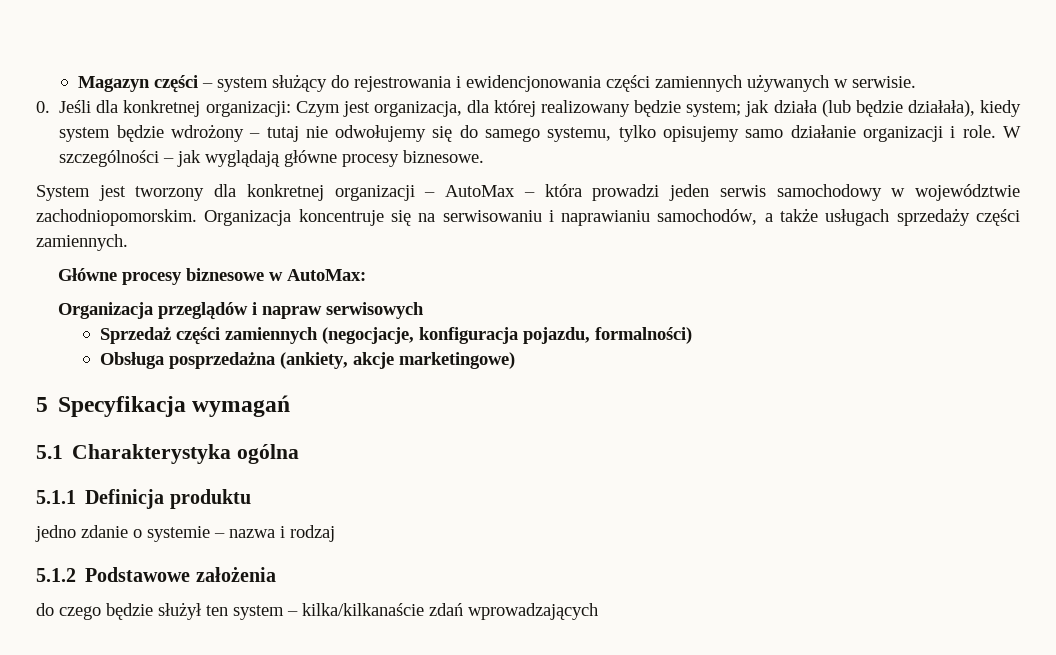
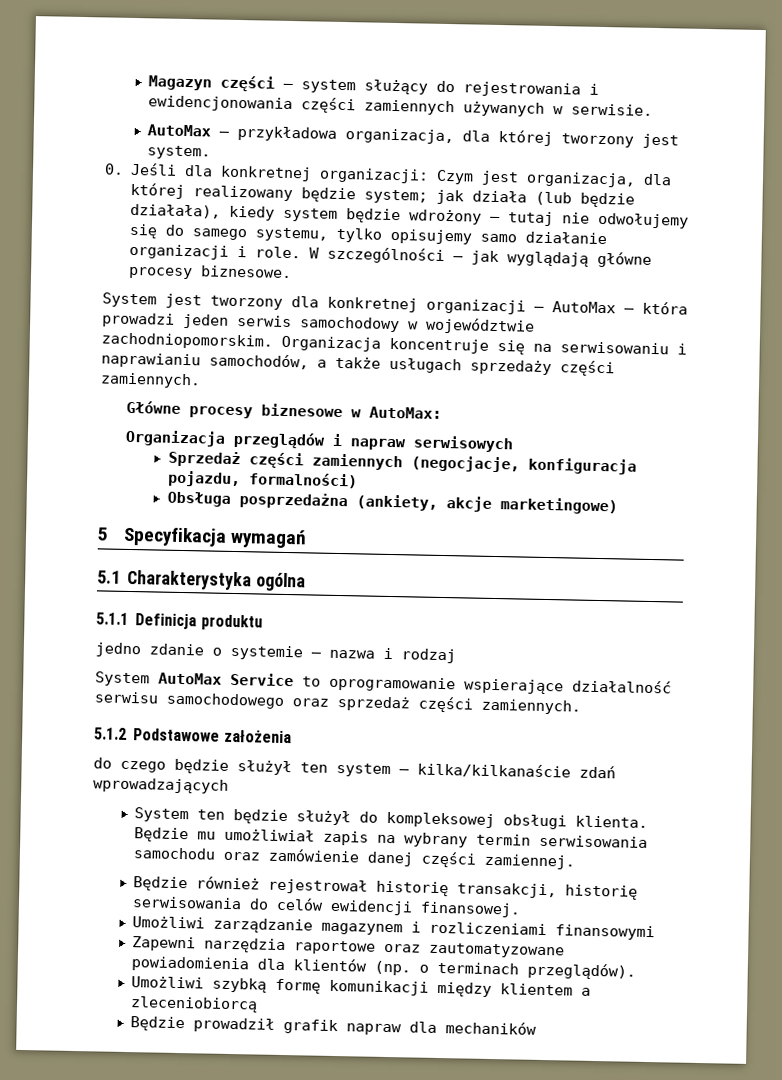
(916, 82) none -> [147,124,680,149] [147,145,212,160] // AutoMax – przykładowa organizacja, dla której tworzony jest system.
(335, 533) none -> [95,671,672,695] [94,691,581,715] // System AutoMax Service to oprogramowanie wspierające działalność serwisu samochodowego oraz sprzedaż części zamiennych.
(598, 611) none -> [134,807,649,830] [134,827,649,848] [133,847,576,870] [133,876,639,900] [132,896,522,918] [132,916,656,941] [132,936,566,959] [131,956,637,980] [131,976,592,998] [130,996,259,1013] [130,1016,538,1036] // System ten będzie służył do kompleksowej obsługi klienta. Będzie mu umożliwiał zapis na wybrany termin serwisowania samochodu oraz zamówienie danej części zamiennej. // Będzie również rejestrował historię transakcji, historię serwisowania do celów ewidencji finansowej. // Umożliwi zarządzanie magazynem i rozliczeniami finansowymi // Zapewni narzędzia raportowe oraz zautomatyzowane powiadomienia dla klientów (np. o terminach przeglądów). // Umożliwi szybką formę komunikacji między klientem a zleceniobiorcą // Będzie prowadził grafik napraw dla mechaników

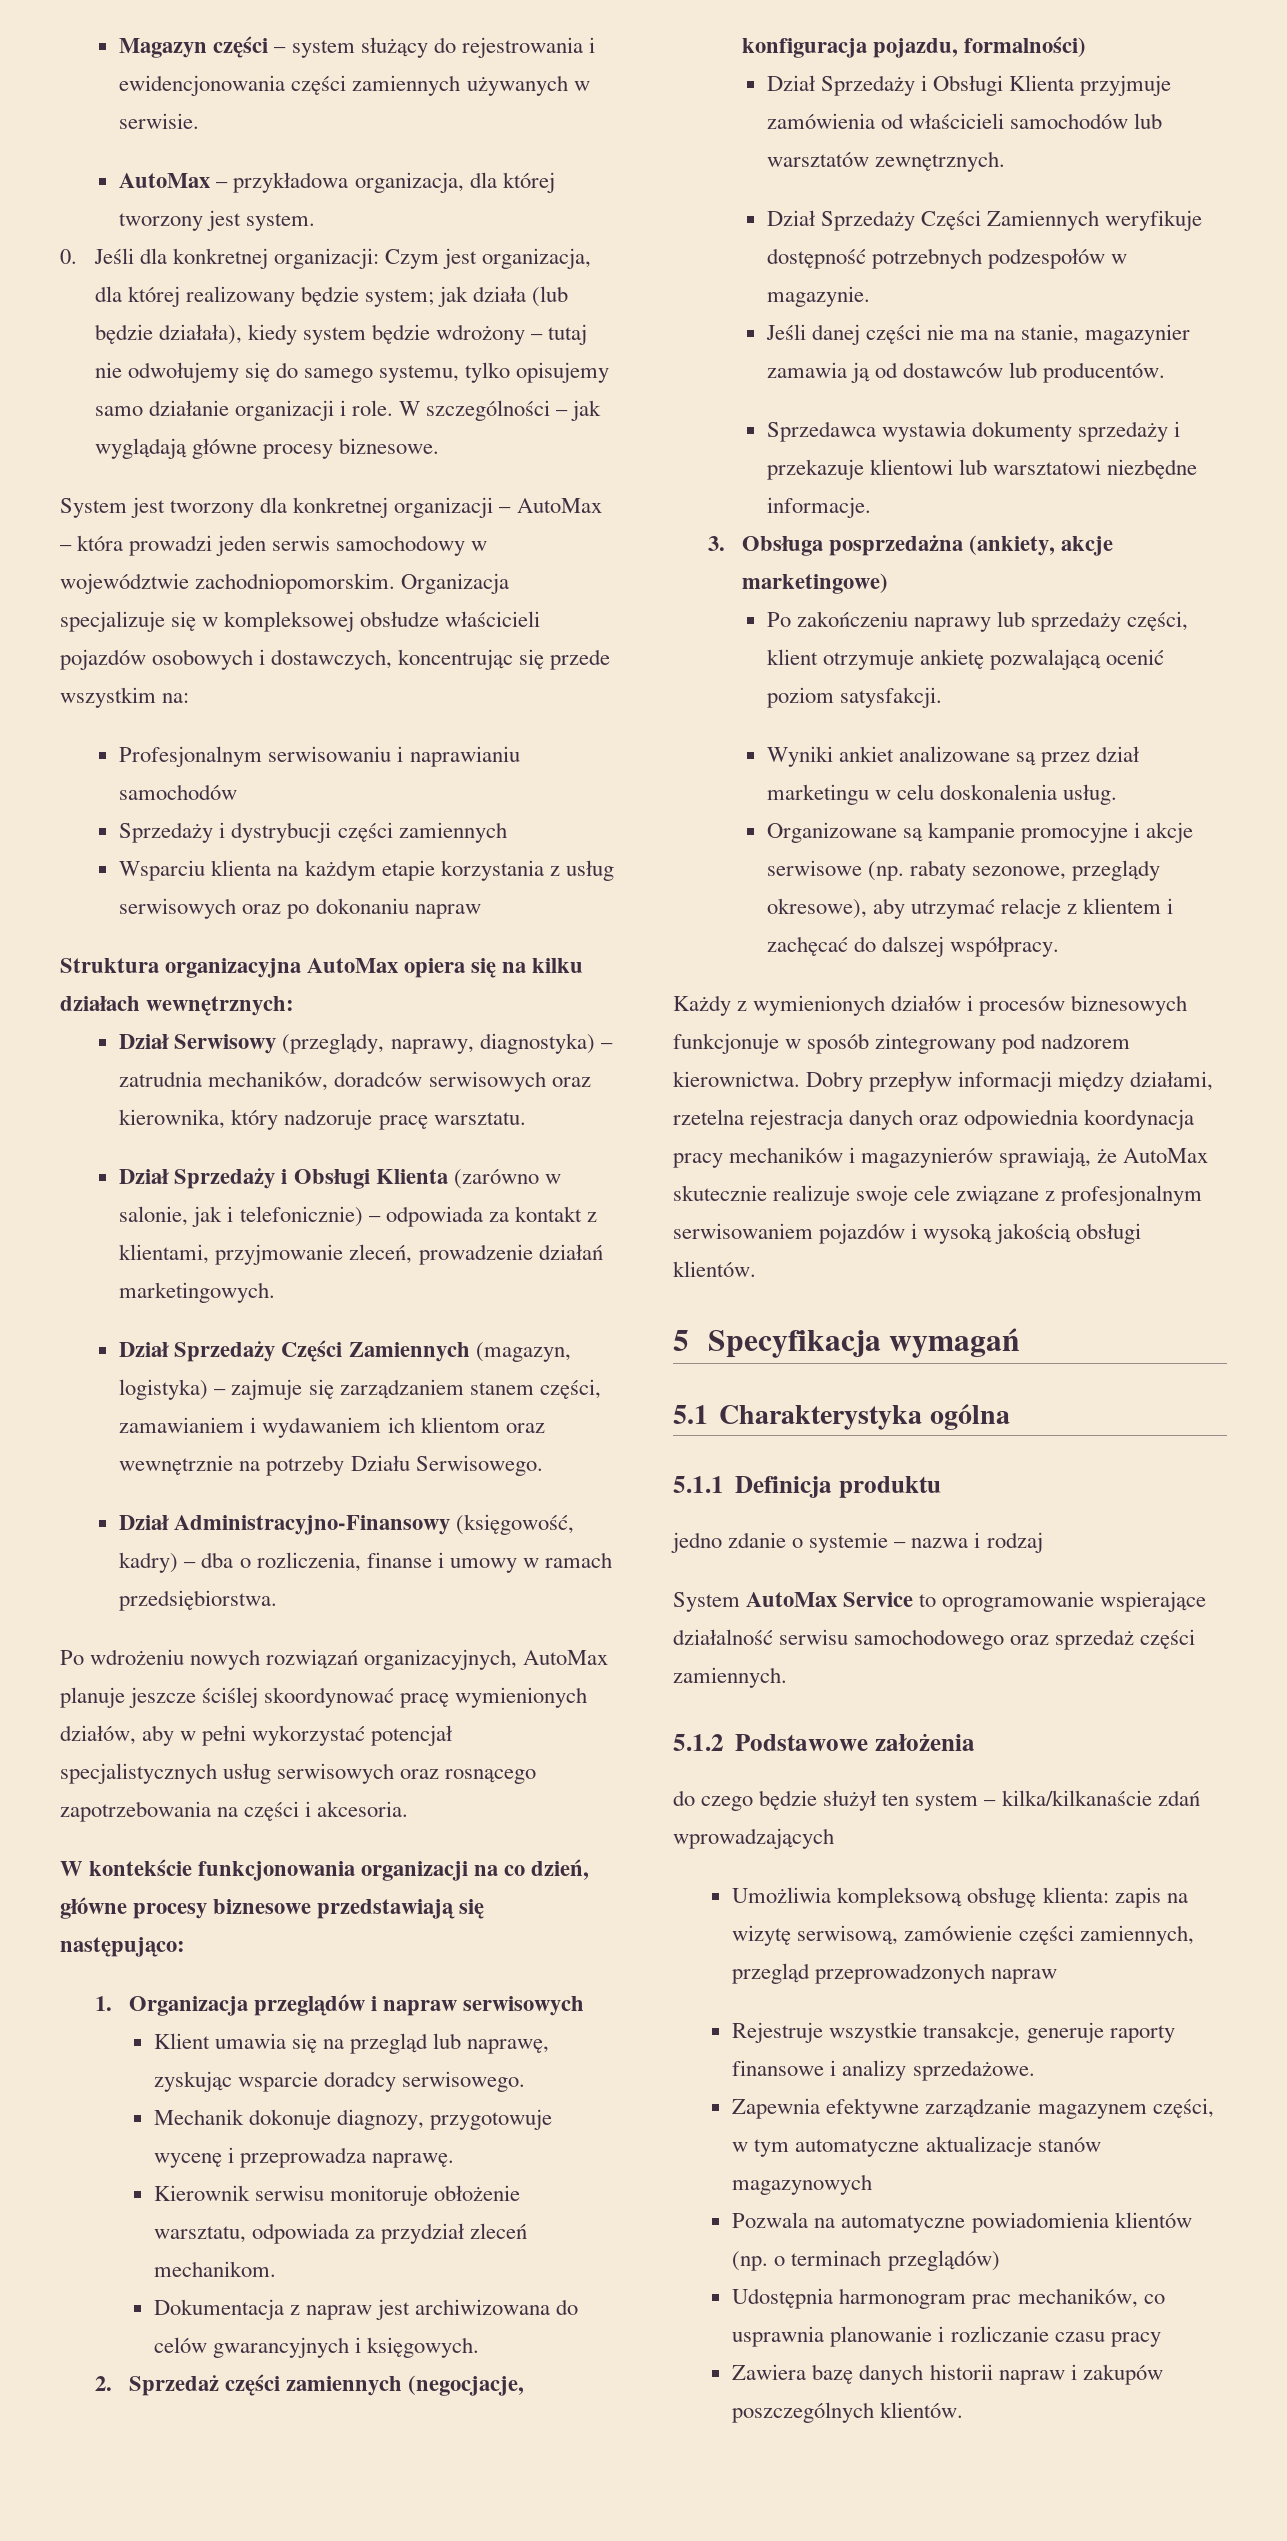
[389,337,687,355] [101,352,615,377] [100,372,201,389] [126,400,443,419] koncentruje się na serwisowaniu i naprawianiu samochodów, a także usługach sprzedaży części zamiennych. // Główne procesy biznesowe w AutoMax: // -> [60,611,541,632] [60,649,611,670] [60,687,190,708] [119,746,520,767] [119,784,238,800] [119,822,507,843] [119,860,614,881] [119,898,481,919] [60,958,584,978] [60,996,295,1016] [119,1033,613,1054] [119,1071,591,1092] [119,1109,526,1130] [119,1168,561,1189] [119,1206,597,1227] [119,1244,603,1265] [119,1282,276,1303] [119,1340,571,1362] [119,1379,601,1400] [119,1417,545,1438] [119,1455,543,1476] [119,1514,575,1535] [119,1552,612,1573] [119,1590,278,1611] [60,1649,609,1670] [60,1687,588,1708] [60,1725,453,1746] [60,1763,537,1784] [60,1801,409,1822] [60,1859,590,1881] [60,1897,485,1919] [60,1937,185,1957] [94,1996,112,2011] specjalizuje się w kompleksowej obsłudze właścicieli pojazdów osobowych i dostawczych, koncentrując się przede wszystkim na: // Profesjonalnym serwisowaniu i naprawianiu samochodów // Sprzedaży i dystrybucji części zamiennych // Wsparciu klienta na każdym etapie korzystania z usług serwisowych oraz po dokonaniu napraw // Struktura organizacyjna AutoMax opiera się na kilku działach wewnętrznych: // Dział Serwisowy (przeglądy, naprawy, diagnostyka) – zatrudnia mechaników, doradców serwisowych oraz kierownika, który nadzoruje pracę warsztatu. // Dział Sprzedaży i Obsługi Klienta (zarówno w salonie, jak i telefonicznie) – odpowiada za kontakt z klientami, przyjmowanie zleceń, prowadzenie działań marketingowych. // Dział Sprzedaży Części Zamiennych (magazyn, logistyka) – zajmuje się zarządzaniem stanem części, zamawianiem i wydawaniem ich klientom oraz wewnętrznie na potrzeby Działu Serwisowego. // Dział Administracyjno-Finansowy (księgowość, kadry) – dba o rozliczenia, finanse i umowy w ramach przedsiębiorstwa. // Po wdrożeniu nowych rozwiązań organizacyjnych, AutoMax planuje jeszcze ściślej skoordynować pracę wymienionych działów, aby w pełni wykorzystać potencjał specjalistycznych usług serwisowych oraz rosnącego zapotrzebowania na części i akcesoria. // W kontekście funkcjonowania organizacji na co dzień, główne procesy biznesowe przedstawiają się następująco: // 1.
(514, 444) none -> [153,2033,550,2054] [153,2071,526,2092] [153,2109,553,2130] [153,2147,455,2168] [153,2185,521,2206] [153,2223,528,2244] [153,2261,276,2277] [153,2299,579,2320] [153,2337,480,2358] [94,2376,112,2391] Klient umawia się na przegląd lub naprawę, zyskując wsparcie doradcy serwisowego. // Mechanik dokonuje diagnozy, przygotowuje wycenę i przeprowadza naprawę. // Kierownik serwisu monitoruje obłożenie warsztatu, odpowiada za przydział zleceń mechanikom. // Dokumentacja z napraw jest archiwizowana do celów gwarancyjnych i księgowych. // 2.
(358, 480) none -> [766,75,1172,96] [766,113,1163,129] [766,151,1005,172] [766,210,1203,231] [766,248,1128,269] [766,286,870,307] [765,324,1191,345] [766,362,1166,383] [766,421,1181,442] [766,459,1198,480] [766,497,871,518] [707,536,725,551] Dział Sprzedaży i Obsługi Klienta przyjmuje zamówienia od właścicieli samochodów lub warsztatów zewnętrznych. // Dział Sprzedaży Części Zamiennych weryfikuje dostępność potrzebnych podzespołów w magazynie. // Jeśli danej części nie ma na stanie, magazynier zamawia ją od dostawców lub producentów. // Sprzedawca wystawia dokumenty sprzedaży i przekazuje klientowi lub warsztatowi niezbędne informacje. // 3.
(618, 506) none -> [766,611,1189,632] [766,649,1165,670] [766,687,942,708] [766,746,1140,767] [766,784,1118,805] [766,822,1194,843] [766,860,1161,881] [766,898,1174,919] [766,936,1060,957] [673,995,1188,1016] [673,1033,1131,1054] [673,1071,1214,1092] [673,1109,1195,1130] [673,1147,1209,1168] [673,1185,1203,1206] [673,1223,1142,1244] [673,1261,756,1277] // Po zakończeniu naprawy lub sprzedaży części, klient otrzymuje ankietę pozwalającą ocenić poziom satysfakcji. // Wyniki ankiet analizowane są przez dział marketingu w celu doskonalenia usług. // Organizowane są kampanie promocyjne i akcje serwisowe (np. rabaty sezonowe, przeglądy okresowe), aby utrzymać relacje z klientem i zachęcać do dalszej współpracy. // Każdy z wymienionych działów i procesów biznesowych funkcjonuje w sposób zintegrowany pod nadzorem kierownictwa. Dobry przepływ informacji między działami, rzetelna rejestracja danych oraz odpowiednia koordynacja pracy mechaników i magazynierów sprawiają, że AutoMax skutecznie realizuje swoje cele związane z profesjonalnym serwisowaniem pojazdów i wysoką jakością obsługi klientów.
[134,807,649,830] [134,827,649,848] [133,847,576,870] [133,876,639,900] [132,896,522,918] [132,916,656,941] [132,936,566,959] [131,956,637,980] [131,976,592,998] [130,996,259,1013] [130,1016,538,1036] System ten będzie służył do kompleksowej obsługi klienta. Będzie mu umożliwiał zapis na wybrany termin serwisowania samochodu oraz zamówienie danej części zamiennej. // Będzie również rejestrował historię transakcji, historię serwisowania do celów ewidencji finansowej. // Umożliwi zarządzanie magazynem i rozliczeniami finansowymi // Zapewni narzędzia raportowe oraz zautomatyzowane powiadomienia dla klientów (np. o terminach przeglądów). // Umożliwi szybką formę komunikacji między klientem a zleceniobiorcą // Będzie prowadził grafik napraw dla mechaników -> [732,1887,1188,1908] [732,1925,1194,1946] [732,1963,1058,1984] [732,2022,1175,2043] [732,2060,1035,2081] [732,2098,1214,2119] [732,2136,1101,2157] [732,2174,873,2195] [732,2212,1192,2233] [732,2250,1000,2271] [732,2288,1165,2309] [732,2326,1161,2347] [732,2364,1163,2385] [732,2402,964,2423] Umożliwia kompleksową obsługę klienta: zapis na wizytę serwisową, zamówienie części zamiennych, przegląd przeprowadzonych napraw // Rejestruje wszystkie transakcje, generuje raporty finansowe i analizy sprzedażowe. // Zapewnia efektywne zarządzanie magazynem części, w tym automatyczne aktualizacje stanów magazynowych // Pozwala na automatyczne powiadomienia klientów (np. o terminach przeglądów) // Udostępnia harmonogram prac mechaników, co usprawnia planowanie i rozliczanie czasu pracy // Zawiera bazę danych historii napraw i zakupów poszczególnych klientów.

